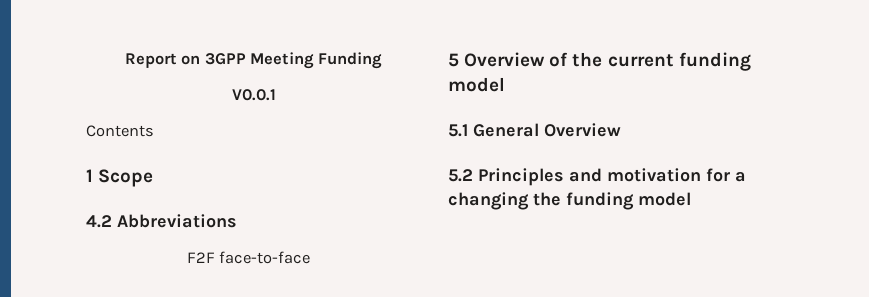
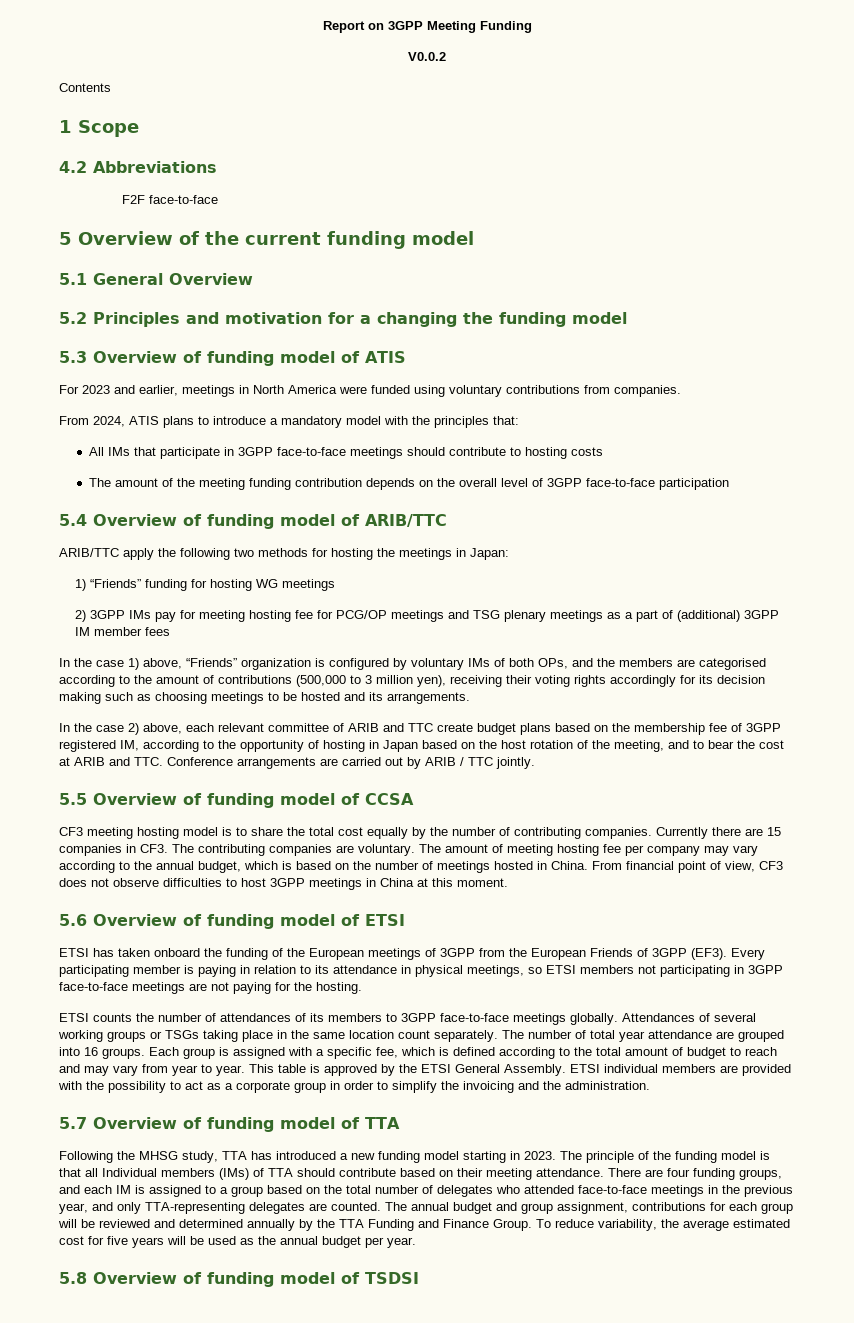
[231,89,276,101] V0.0.1 -> [408,52,446,61] V0.0.2
(691, 199) none -> [59,351,406,366] [59,385,681,397] [59,416,519,428] [88,447,603,459] [88,478,729,490] [59,514,447,529] [59,548,509,560] [74,579,335,591] [74,610,779,622] [74,627,170,636] [59,658,766,670] [59,675,765,687] [59,692,470,704] [59,723,781,735] [59,740,784,752] [59,757,535,769] [59,793,414,808] [59,827,781,839] [59,844,758,856] [59,861,783,873] [59,878,508,890] [59,914,405,929] [59,948,765,960] [59,965,783,977] [59,982,362,994] [59,1013,756,1025] [58,1030,784,1042] [59,1047,777,1059] [59,1064,791,1076] [58,1081,650,1093] [59,1117,400,1132] [59,1151,770,1163] [59,1168,782,1180] [59,1185,793,1197] [59,1202,793,1214] [58,1219,790,1231] [59,1236,416,1248] [59,1272,419,1287] // 5.3 Overview of funding model of ATIS // For 2023 and earlier, meetings in North America were funded using voluntary contributions from companies. // From 2024, ATIS plans to introduce a mandatory model with the principles that: // All IMs that participate in 3GPP face-to-face meetings should contribute to hosting costs // The amount of the meeting funding contribution depends on the overall level of 3GPP face-to-face participation // 5.4 Overview of funding model of ARIB/TTC // ARIB/TTC apply the following two methods for hosting the meetings in Japan: // 1) “Friends” funding for hosting WG meetings // 2) 3GPP IMs pay for meeting hosting fee for PCG/OP meetings and TSG plenary meetings as a part of (additional) 3GPP IM member fees // In the case 1) above, “Friends” organization is configured by voluntary IMs of both OPs, and the members are categorised according to the amount of contributions (500,000 to 3 million yen), receiving their voting rights accordingly for its decision making such as choosing meetings to be hosted and its arrangements. // In the case 2) above, each relevant committee of ARIB and TTC create budget plans based on the membership fee of 3GPP registered IM, according to the opportunity of hosting in Japan based on the host rotation of the meeting, and to bear the cost at ARIB and TTC. Conference arrangements are carried out by ARIB / TTC jointly. // 5.5 Overview of funding model of CCSA // CF3 meeting hosting model is to share the total cost equally by the number of contributing companies. Currently there are 15 companies in CF3. The contributing companies are voluntary. The amount of meeting hosting fee per company may vary according to the annual budget, which is based on the number of meetings hosted in China. From financial point of view, CF3 does not observe difficulties to host 3GPP meetings in China at this moment. // 5.6 Overview of funding model of ETSI // ETSI has taken onboard the funding of the European meetings of 3GPP from the European Friends of 3GPP (EF3). Every participating member is paying in relation to its attendance in physical meetings, so ETSI members not participating in 3GPP face-to-face meetings are not paying for the hosting. // ETSI counts the number of attendances of its members to 3GPP face-to-face meetings globally. Attendances of several working groups or TSGs taking place in the same location count separately. The number of total year attendance are grouped into 16 groups. Each group is assigned with a specific fee, which is defined according to the total amount of budget to reach and may vary from year to year. This table is approved by the ETSI General Assembly. ETSI individual members are provided with the possibility to act as a corporate group in order to simplify the invoicing and the administration. // 5.7 Overview of funding model of TTA // Following the MHSG study, TTA has introduced a new funding model starting in 2023. The principle of the funding model is that all Individual members (IMs) of TTA should contribute based on their meeting attendance. There are four funding groups, and each IM is assigned to a group based on the total number of delegates who attended face-to-face meetings in the previous year, and only TTA-representing delegates are counted. The annual budget and group assignment, contributions for each group will be reviewed and determined annually by the TTA Funding and Finance Group. To reduce variability, the average estimated cost for five years will be used as the annual budget per year. // 5.8 Overview of funding model of TSDSI

